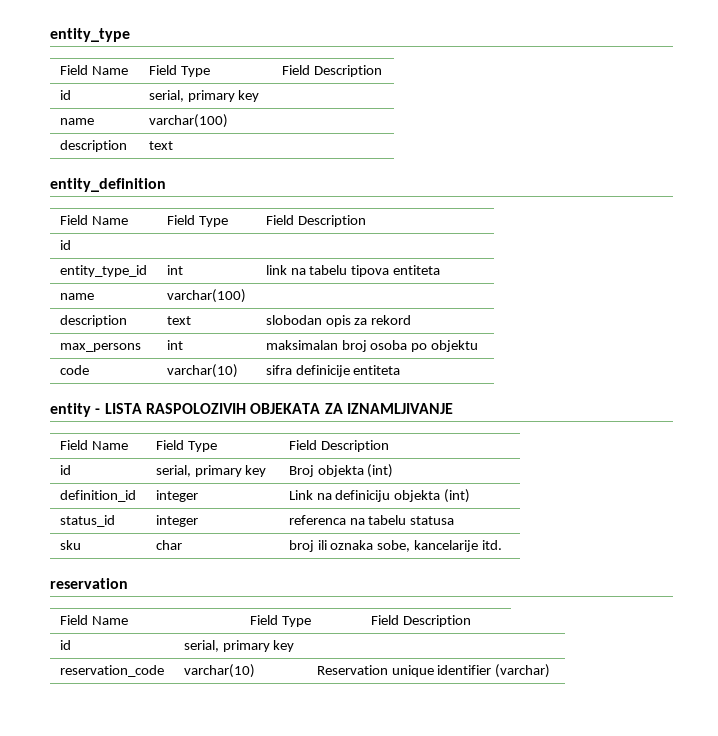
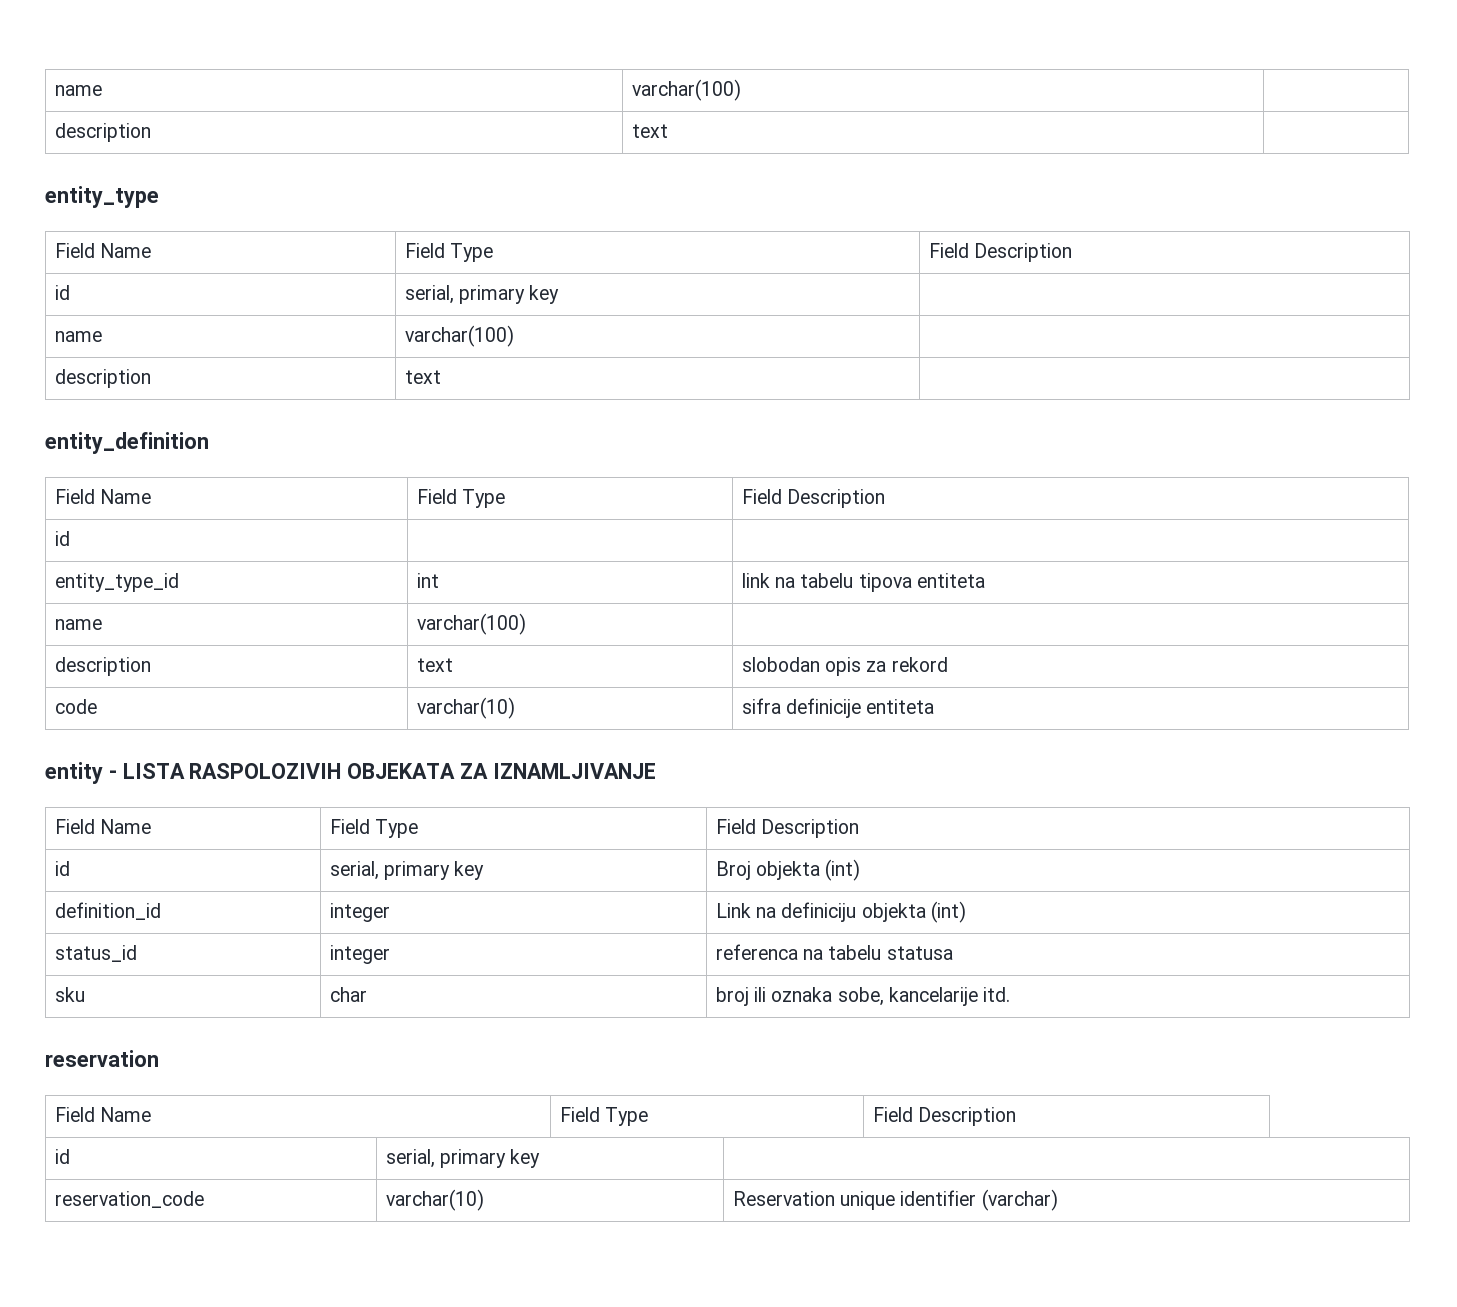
(50, 35) none -> [54,85,102,96] [631,79,741,101] [54,123,151,142] [631,124,668,138] name | varchar(100) | // description | text | //
[59,343,141,352] [166,340,183,350] [265,340,479,352] // max_persons | int | maksimalan broj osoba po objektu -> (948, 664) none

